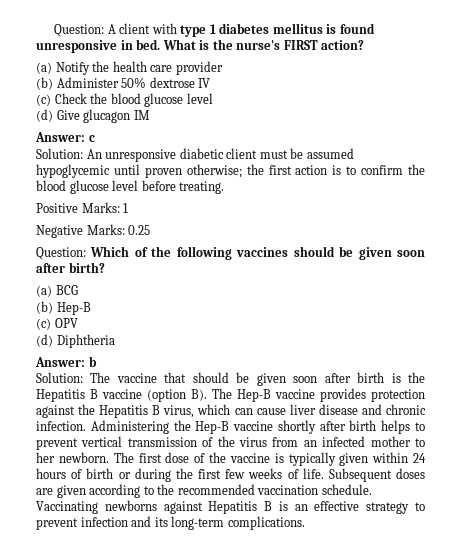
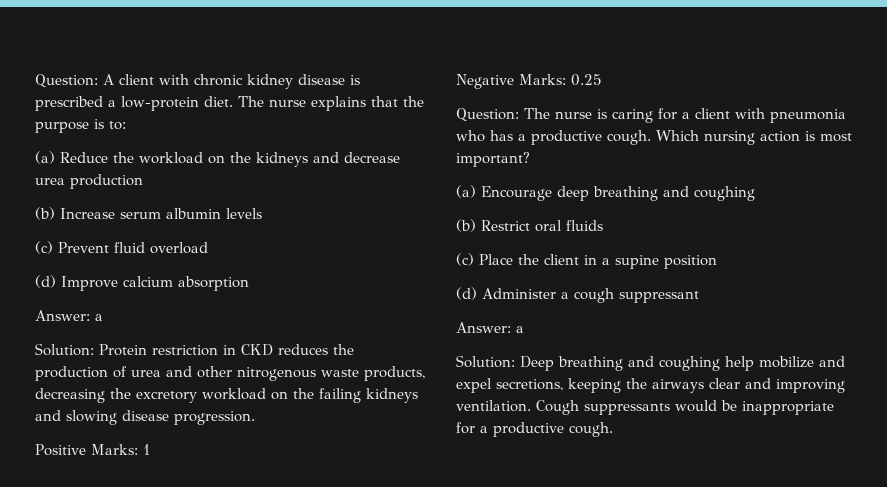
[180,23,375,37] [36,39,365,53] [36,61,223,75] [36,77,211,90] [36,93,213,107] [36,109,150,123] [35,132,95,142] [36,148,354,162] [36,164,425,178] [36,180,225,194] type 1 diabetes mellitus is found unresponsive in bed. What is the nurse's FIRST action? // (a) Notify the health care provider // (b) Administer 50% dextrose IV // (c) Check the blood glucose level // (d) Give glucagon IM // Answer: c // Solution: An unresponsive diabetic client must be assumed hypoglycemic until proven otherwise; the first action is to confirm the blood glucose level before treating. -> [194,74,360,89] [35,96,424,111] [35,119,126,133] [35,151,400,167] [35,174,143,189] [35,207,262,220] [35,241,208,254] [35,275,249,291] [35,310,103,321] [35,343,354,356] [35,366,425,381] [35,388,418,403] [35,410,255,425] chronic kidney disease is prescribed a low-protein diet. The nurse explains that the purpose is to: // (a) Reduce the workload on the kidneys and decrease urea production // (b) Increase serum albumin levels // (c) Prevent fluid overload // (d) Improve calcium absorption // Answer: a // Solution: Protein restriction in CKD reduces the production of urea and other nitrogenous waste products, decreasing the excretory workload on the failing kidneys and slowing disease progression.
[90,246,426,260] [36,262,105,273] [36,285,78,297] [36,301,91,315] [36,318,78,330] [36,334,115,348] [35,356,97,367] [36,372,425,386] [36,388,425,402] [36,404,426,418] [36,420,425,434] [36,436,425,450] [36,452,426,466] [36,468,426,482] [36,484,372,498] [36,500,425,514] [36,516,305,530] Which of the following vaccines should be given soon after birth? // (a) BCG // (b) Hep-B // (c) OPV // (d) Diphtheria // Answer: b // Solution: The vaccine that should be given soon after birth is the Hepatitis B vaccine (option B). The Hep-B vaccine provides protection against the Hepatitis B virus, which can cause liver disease and chronic infection. Administering the Hep-B vaccine shortly after birth helps to prevent vertical transmission of the virus from an infected mother to her newborn. The first dose of the vaccine is typically given within 24 hours of birth or during the first few weeks of life. Subsequent doses are given according to the recommended vaccination schedule. Vaccinating newborns against Hepatitis B is an effective strategy to prevent infection and its long-term complications. -> [524,108,846,123] [456,130,852,145] [456,152,530,167] [456,185,755,201] [456,219,603,232] [456,253,717,269] [456,287,699,303] [456,322,524,333] [456,355,845,371] [456,378,845,393] [456,400,834,415] [456,422,613,437] The nurse is caring for a client with pneumonia who has a productive cough. Which nursing action is most important? // (a) Encourage deep breathing and coughing // (b) Restrict oral fluids // (c) Place the client in a supine position // (d) Administer a cough suppressant // Answer: a // Solution: Deep breathing and coughing help mobilize and expel secretions, keeping the airways clear and improving ventilation. Cough suppressants would be inappropriate for a productive cough.

